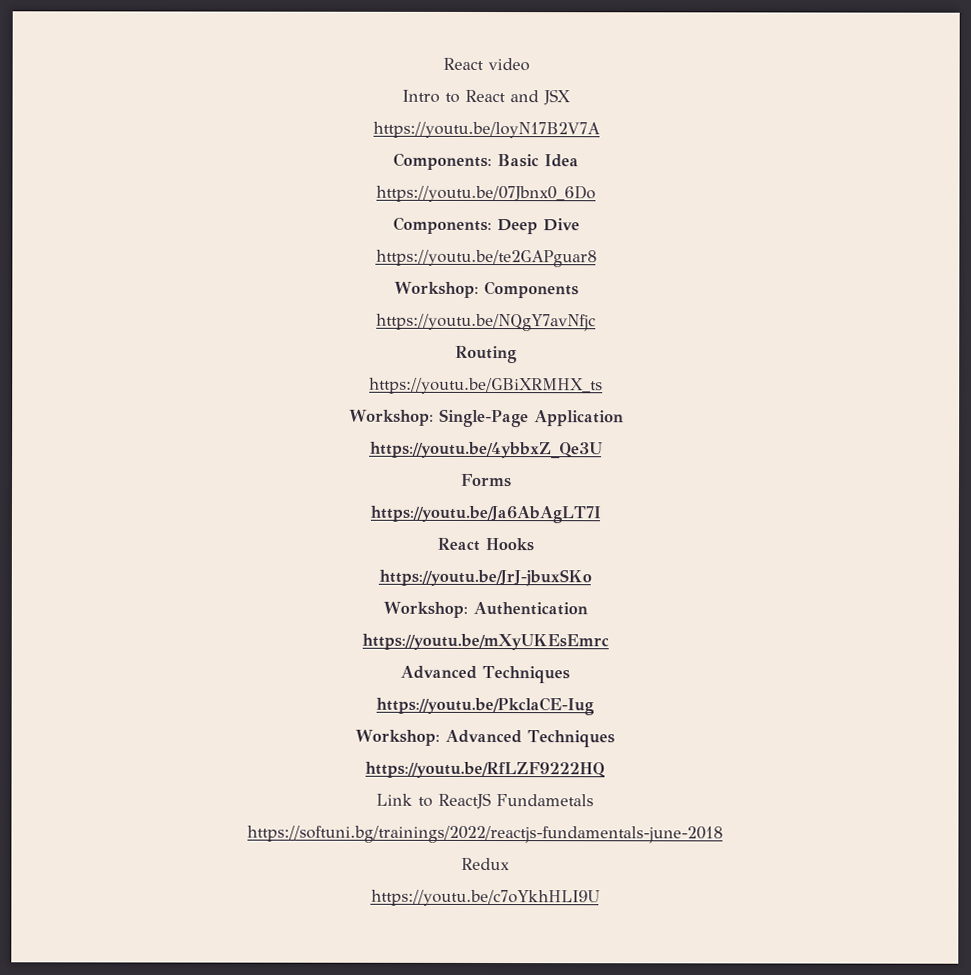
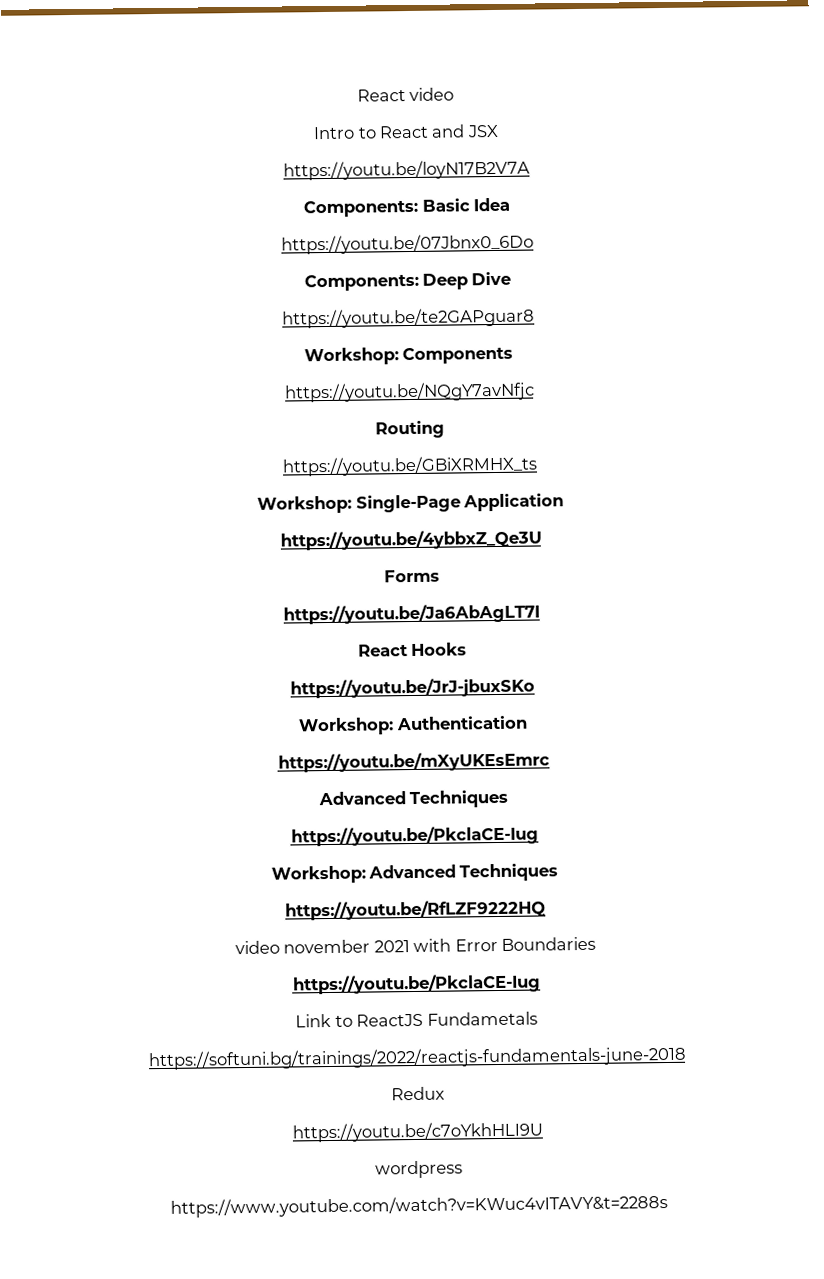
(606, 770) none -> [234,936,597,955] [291,973,541,995] // video november 2021 with Error Boundaries // https://youtu.be/PkclaCE-Iug
(600, 898) none -> [374,1160,463,1179] [169,1194,668,1218] // wordpress // https://www.youtube.com/watch?v=KWuc4vITAVY&t=2288s

